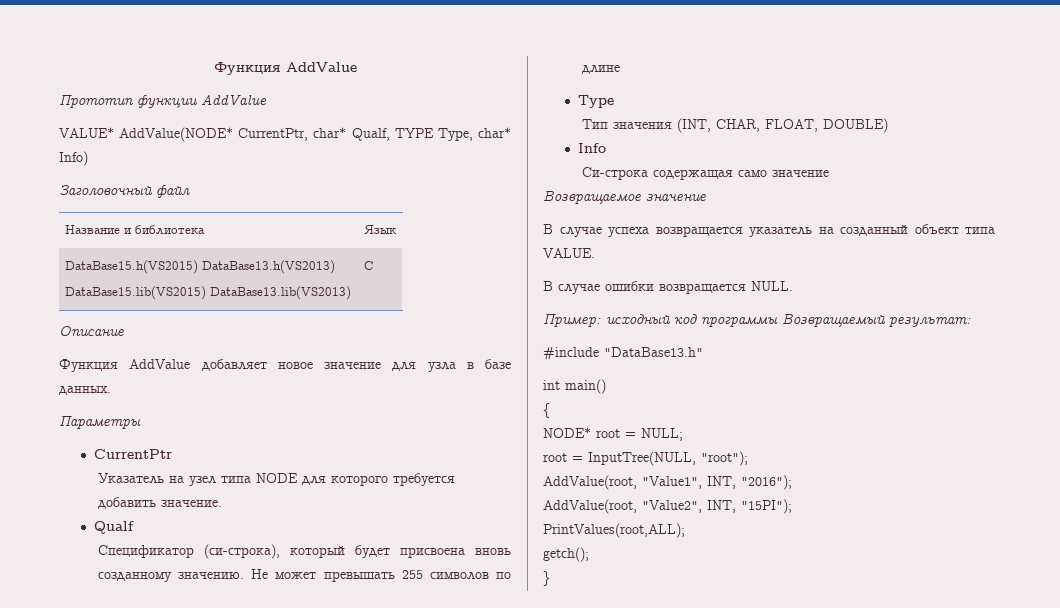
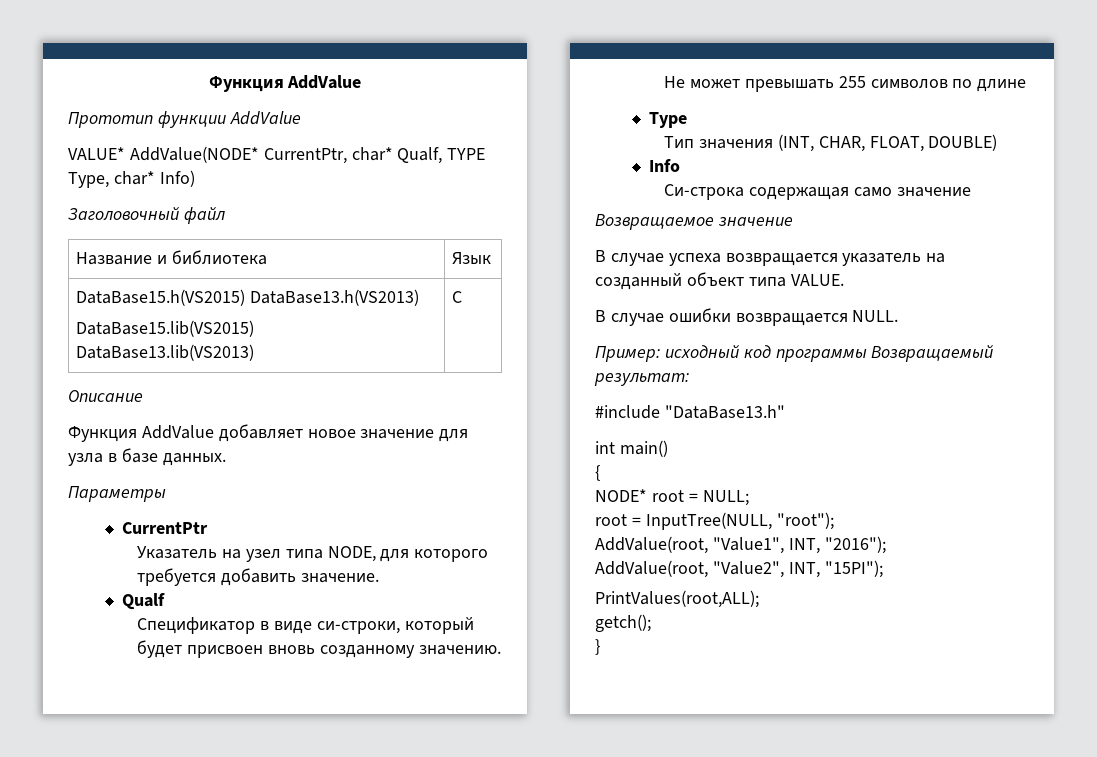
[255,473,298,483] NODE -> [327,546,376,562] NODE,
[203,544,280,559] (си-строка), -> [260,621,400,634] в виде си-строки,
[399,547,465,558] присвоена -> [187,645,264,658] присвоен

